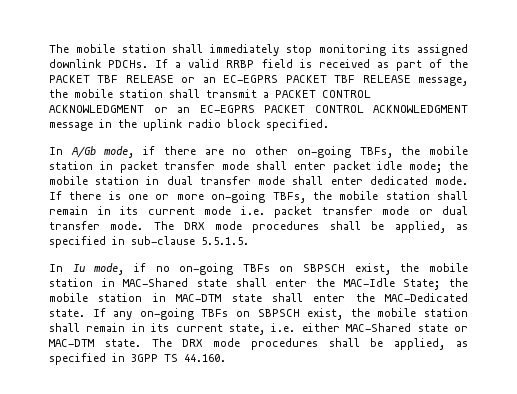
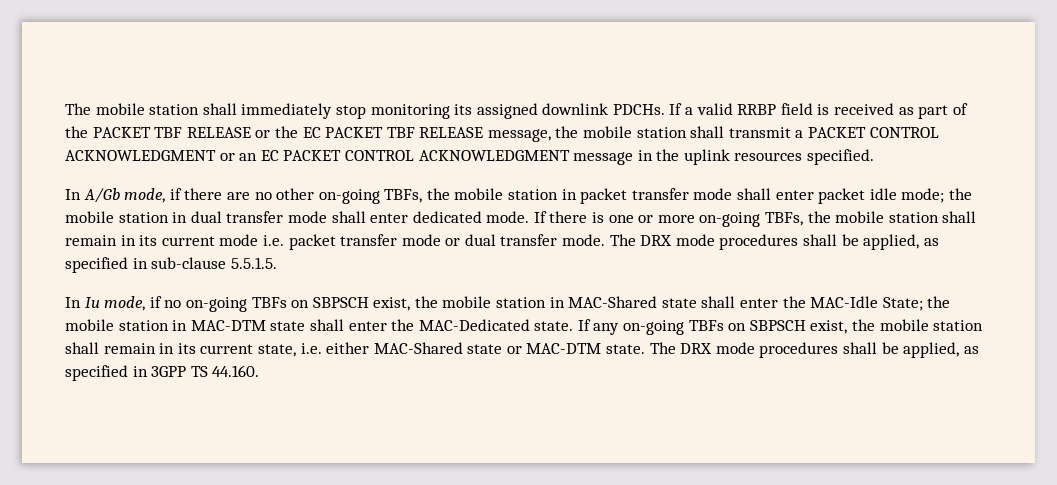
[202,75,279,83] an EC-EGPRS -> [274,126,321,138] the EC
[199,105,255,113] EC-EGPRS -> [260,150,279,161] EC
[188,119,260,128] radio block -> [734,152,803,161] resources

